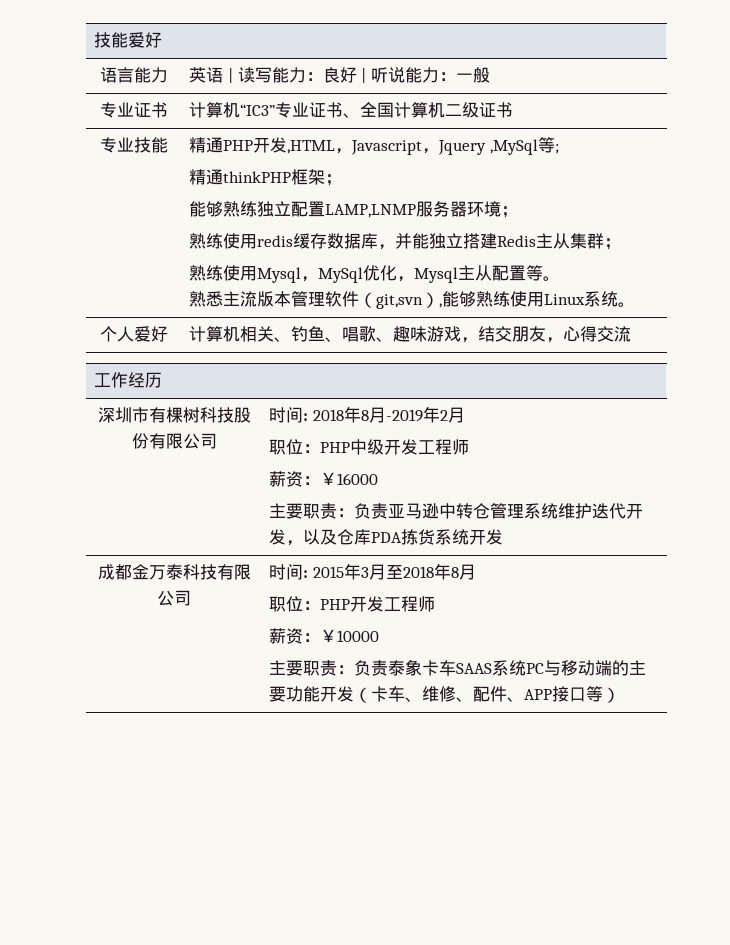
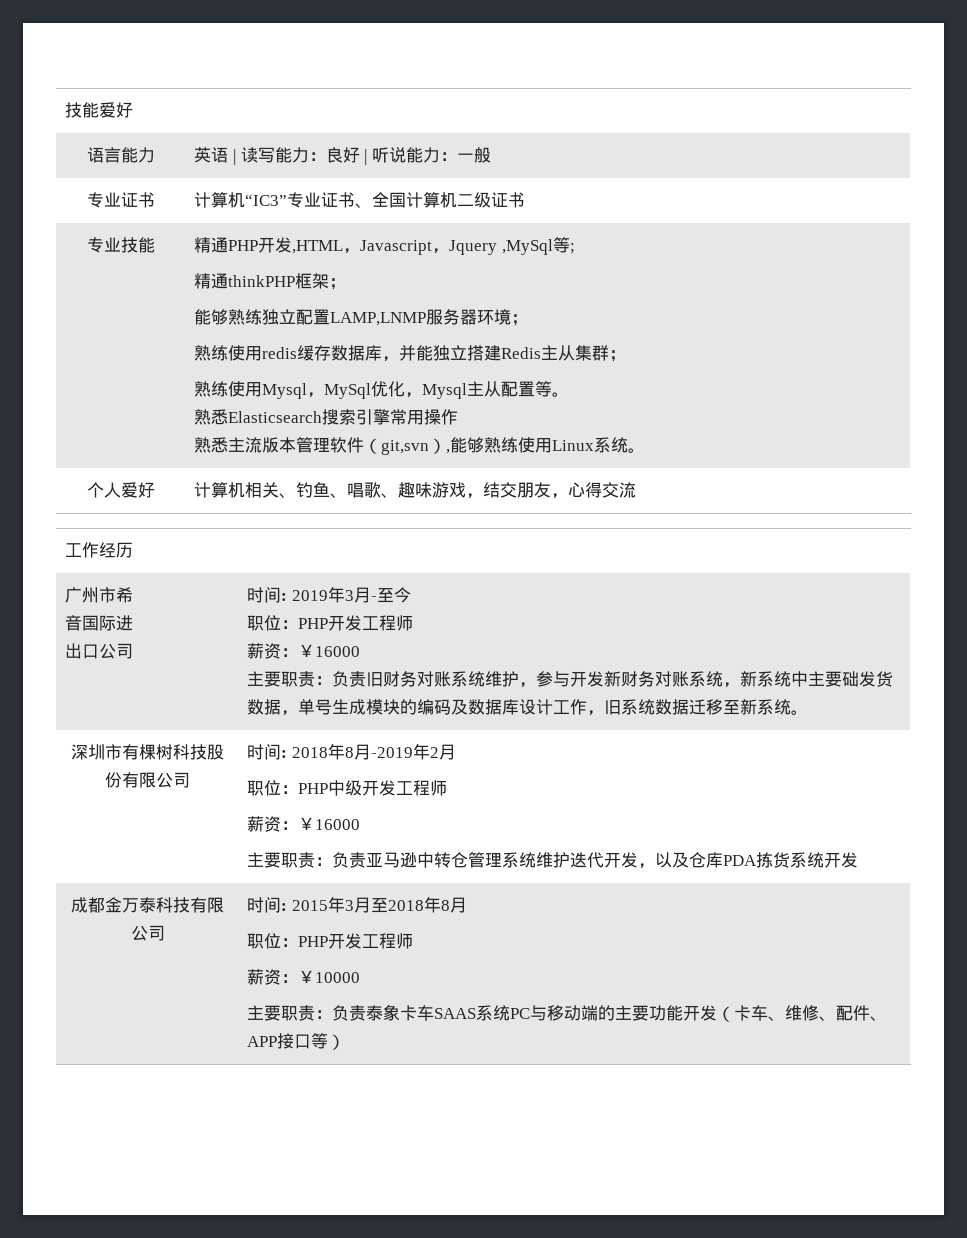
(561, 278) none -> [194,409,459,425] // 熟悉Elasticsearch搜索引擎常用操作
(163, 380) none -> [65,587,134,603] [65,615,134,631] [65,643,134,659] [247,586,412,603] [247,615,414,631] [247,643,361,659] [247,671,894,688] [247,699,809,716] // 广州市希 // 音国际进 // 出口公司 | 时间: 2019年3月-至今 // 职位：PHP开发工程师 // 薪资：￥16000 // 主要职责：负责旧财务对账系统维护，参与开发新财务对账系统，新系统中主要础发货数据，单号生成模块的编码及数据库设计工作，旧系统数据迁移至新系统。

